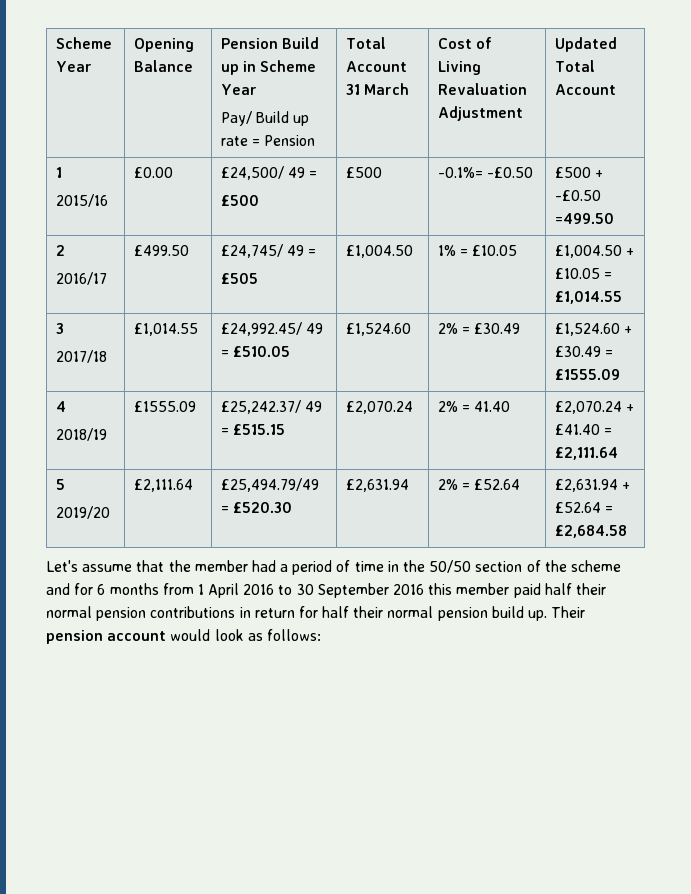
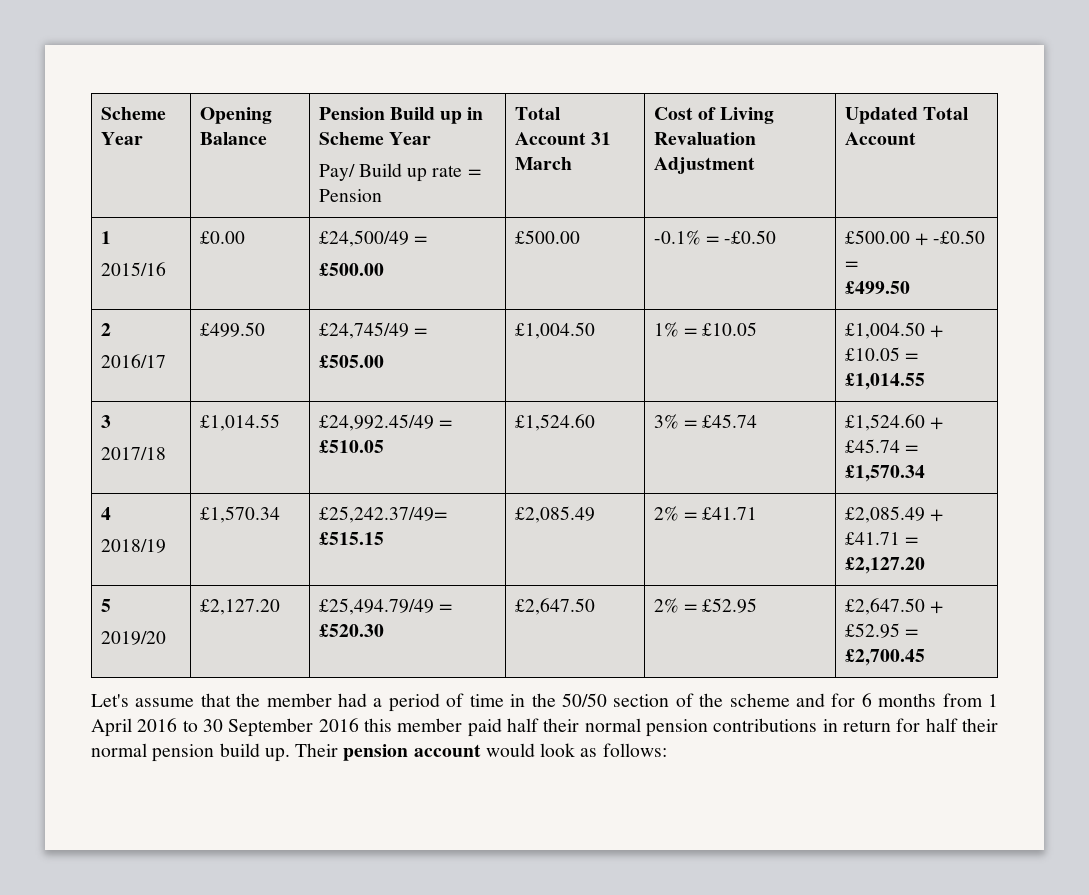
[221,166,318,180] [221,195,260,206] [346,167,383,178] [438,167,484,178] £24,500/ 49 = // £500 | £500 | -0.1%= -> [318,230,427,247] [318,263,384,276] [514,230,580,244] [653,230,719,245] £24,500/49 = // £500.00 | £500.00 | -0.1% =
[555,167,592,178] £500 -> [844,230,910,244] £500.00
[555,213,615,224] =499.50 -> [844,261,858,269] [844,281,910,294] = // £499.50
[221,244,317,258] [221,273,259,284] £24,745/ 49 = // £505 -> [318,322,427,339] [318,355,384,368] £24,745/49 = // £505.00
[221,322,324,336] £24,992.45/ 49 -> [318,414,434,431] £24,992.45/49
[438,323,521,334] 2% = £30.49 -> [653,414,758,429] 3% = £45.74
[555,346,614,357] [555,369,621,380] £30.49 = £1555.09 -> [844,439,918,453] [844,465,925,482] £45.74 = £1,570.34
[134,401,197,412] [221,400,323,414] [221,428,230,435] £1555.09 | £25,242.37/ 49 = -> [199,506,280,523] [318,506,447,523] £1,570.34 | £25,242.37/49=
[346,401,414,414] [438,401,511,412] [555,401,635,414] [555,424,613,435] [555,447,619,460] £2,070.24 | 2% = 41.40 | £2,070.24 + £41.40 = £2,111.64 -> [514,506,595,523] [653,506,758,521] [844,506,943,523] [844,532,918,545] [844,557,925,574] £2,085.49 | 2% = £41.71 | £2,085.49 + £41.71 = £2,127.20
[134,479,194,492] £2,111.64 -> [199,599,280,615] £2,127.20
[346,479,410,492] [438,479,521,490] [555,479,631,492] [555,502,614,513] [555,525,628,538] £2,631.94 | 2% = £52.64 | £2,631.94 + £52.64 = £2,684.58 -> [514,598,595,615] [653,598,758,613] [844,598,943,615] [844,623,918,638] [844,649,925,666] £2,647.50 | 2% = £52.95 | £2,647.50 + £52.95 = £2,700.45

